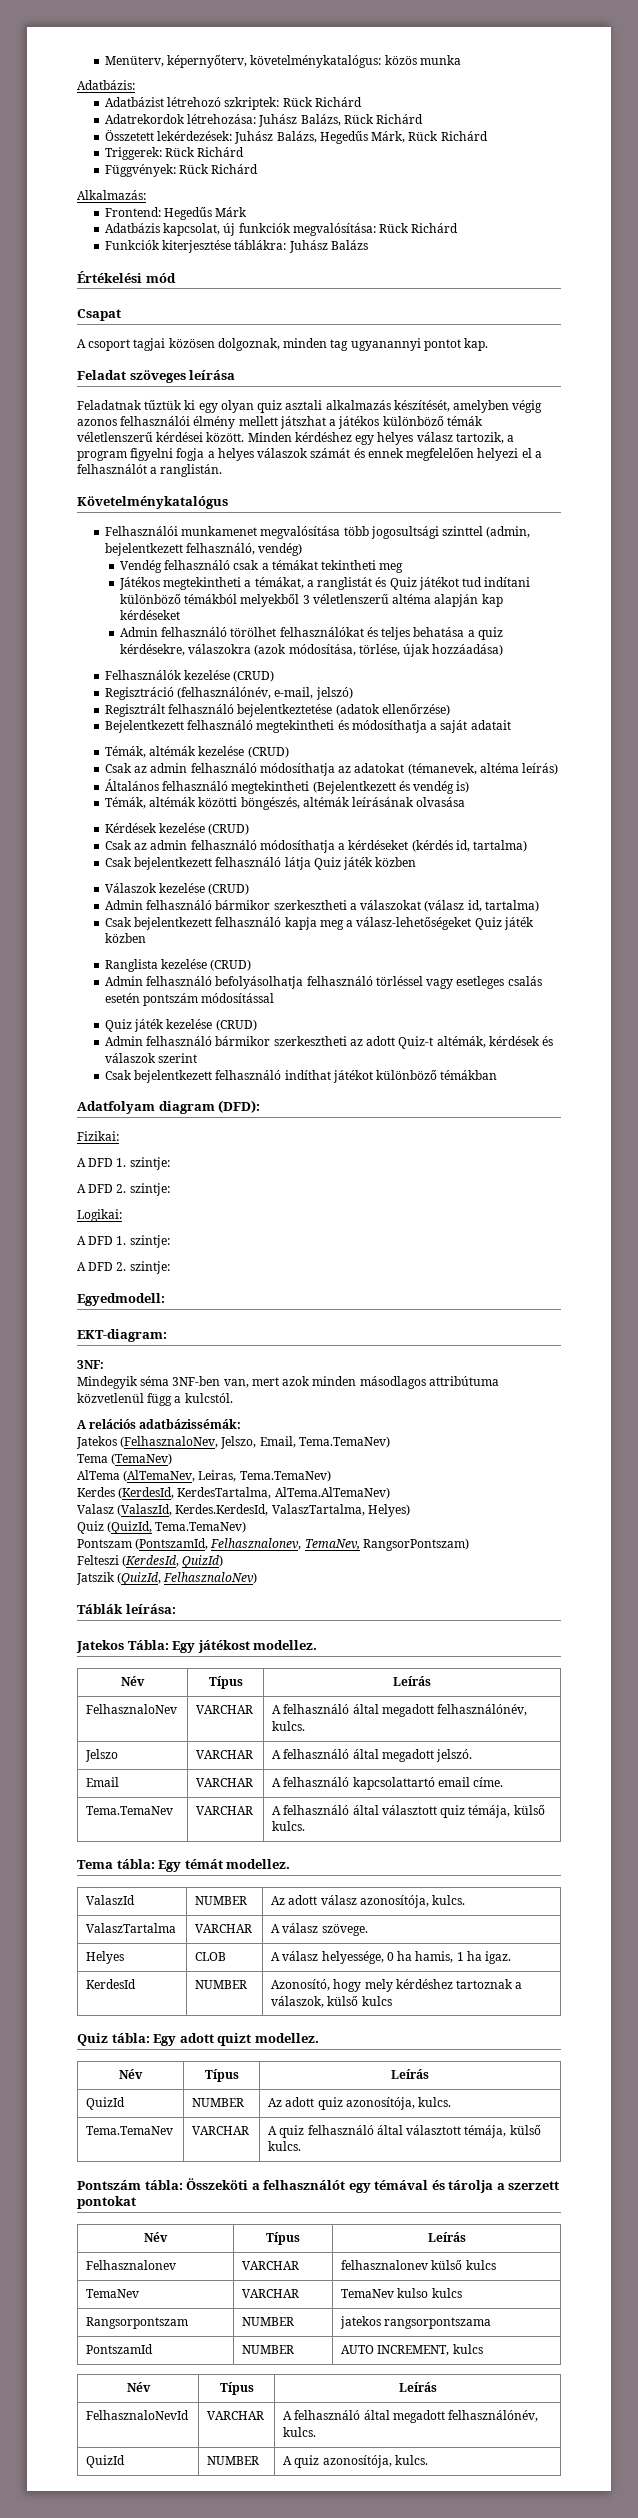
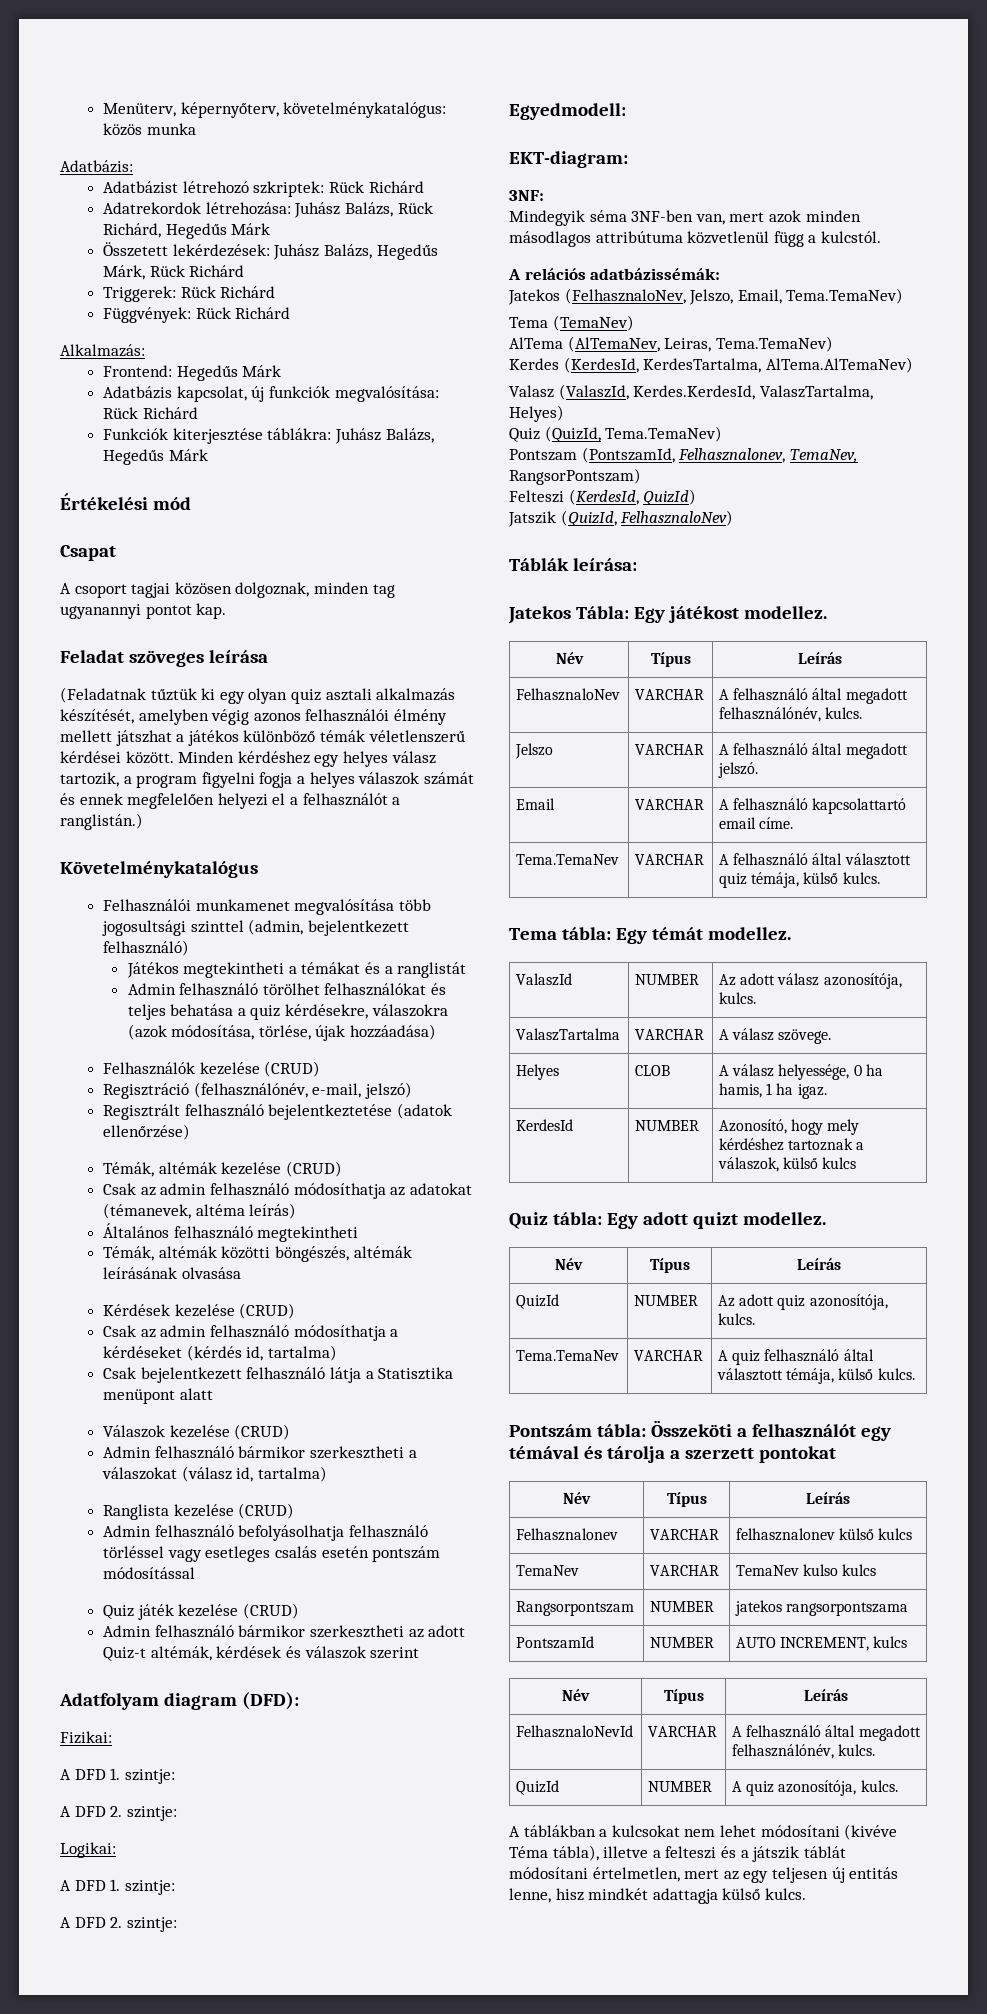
[376,114,424,124] Richárd -> [103,223,271,239] Richárd, Hegedűs Márk
[330,240,368,250] Balázs -> [385,428,434,443] [103,449,208,465] Balázs, Hegedűs Márk
[77,400,142,410] Feladatnak -> [60,687,146,703] (Feladatnak
[160,464,223,477] ranglistán. -> [60,813,143,830] ranglistán.)
[186,543,303,556] [119,560,404,573] felhasználó, vendég) // Vendég felhasználó csak a témákat tekintheti meg -> [103,940,190,956] felhasználó)
[254,577,304,589] témákat, -> [301,962,380,974] témákat és
[375,577,531,590] [119,593,503,607] [119,610,180,620] és Quiz játékot tud indítani különböző témákból melyekből 3 véletlenszerű altéma alapján kap kérdéseket -> (467, 970) none
[105,720,511,733] // Bejelentkezett felhasználó megtekintheti és módosíthatja a saját adatait -> (191, 1132) none
[312,781,470,794] (Bejelentkezett és vendég is) -> (359, 1234) none
[313,857,417,870] Quiz játék közben -> [365,1367,454,1380] [103,1388,213,1404] a Statisztika menüpont alatt
[105,916,534,930] [105,933,147,943] // Csak bejelentkezett felhasználó kapja meg a válasz-lehetőségeket Quiz játék közben -> (327, 1474) none
[105,1069,498,1083] // Csak bejelentkezett felhasználó indíthat játékot különböző témákban -> (420, 1653) none
(428, 2460) none -> [509,1824,898,1840] [509,1845,846,1862] [509,1867,899,1883] [509,1888,806,1904] // A táblákban a kulcsokat nem lehet módosítani (kivéve Téma tábla), illetve a felteszi és a játszik táblát módosítani értelmetlen, mert az egy teljesen új entitás lenne, hisz mindkét adattagja külső kulcs.

